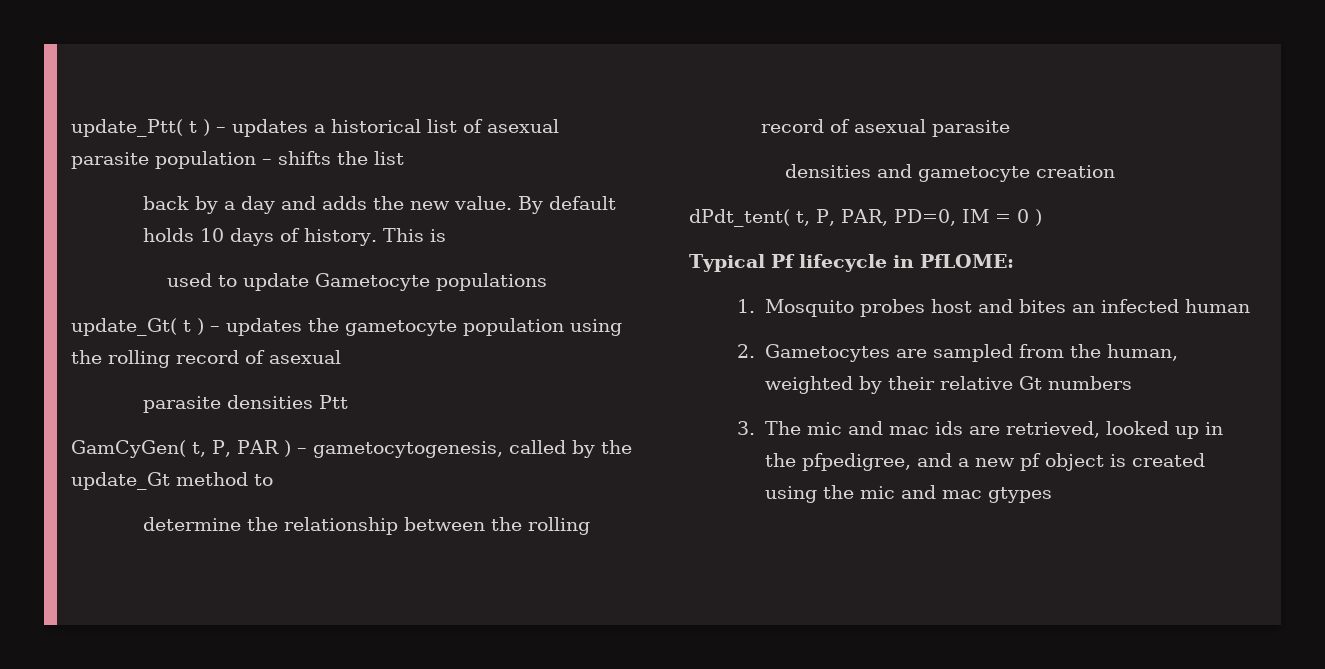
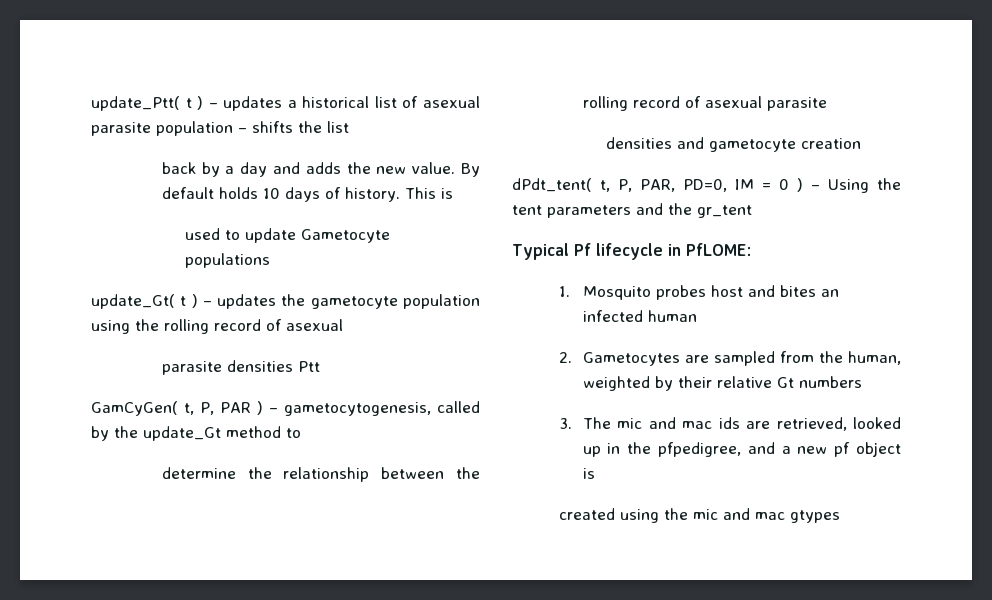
(1042, 217) none -> [811,178,901,193] [512,203,752,218] – Using the tent parameters and the gr_tent
(1126, 460) none -> (595, 473) //

